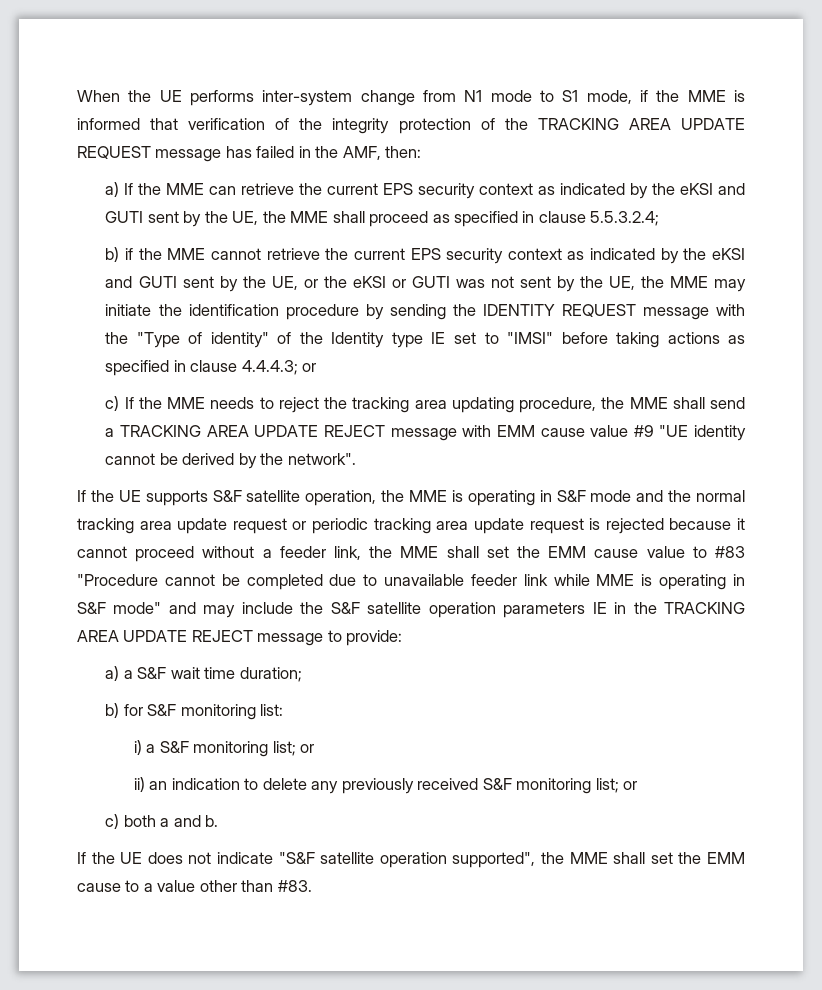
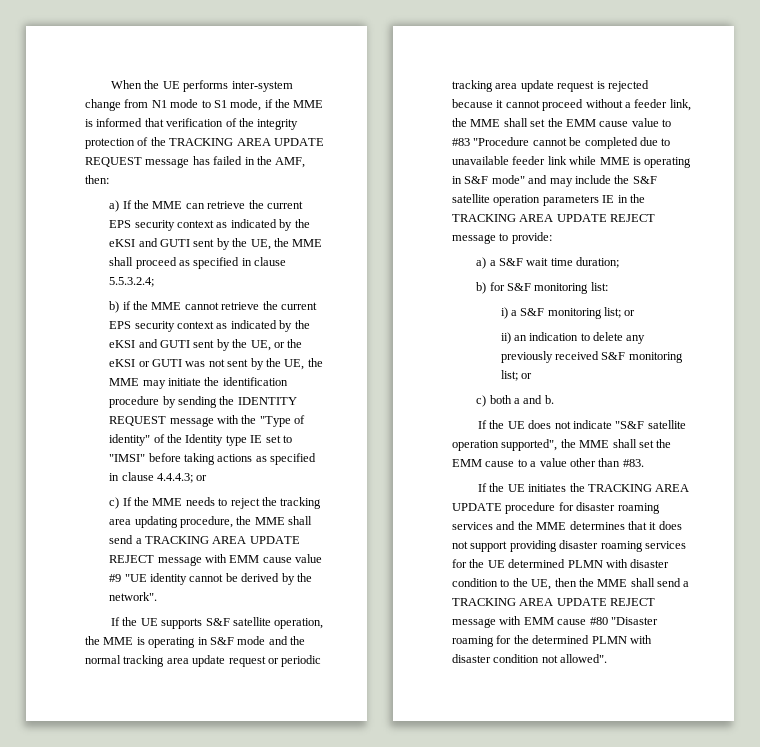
(312, 886) none -> [478,483,690,492] [452,502,660,514] [452,521,682,530] [452,540,686,552] [452,559,670,568] [452,578,690,590] [452,598,656,606] [452,616,658,628] [452,635,652,647] [452,654,608,663] // If the UE initiates the TRACKING AREA UPDATE procedure for disaster roaming services and the MME determines that it does not support providing disaster roaming services for the UE determined PLMN with disaster condition to the UE, then the MME shall send a TRACKING AREA UPDATE REJECT message with EMM cause #80 "Disaster roaming for the determined PLMN with disaster condition not allowed".

